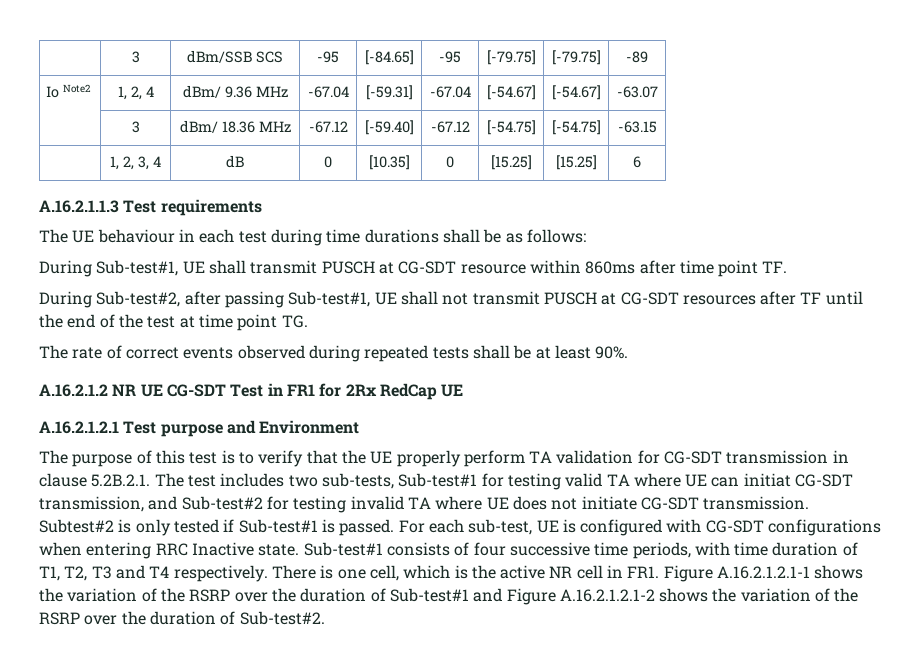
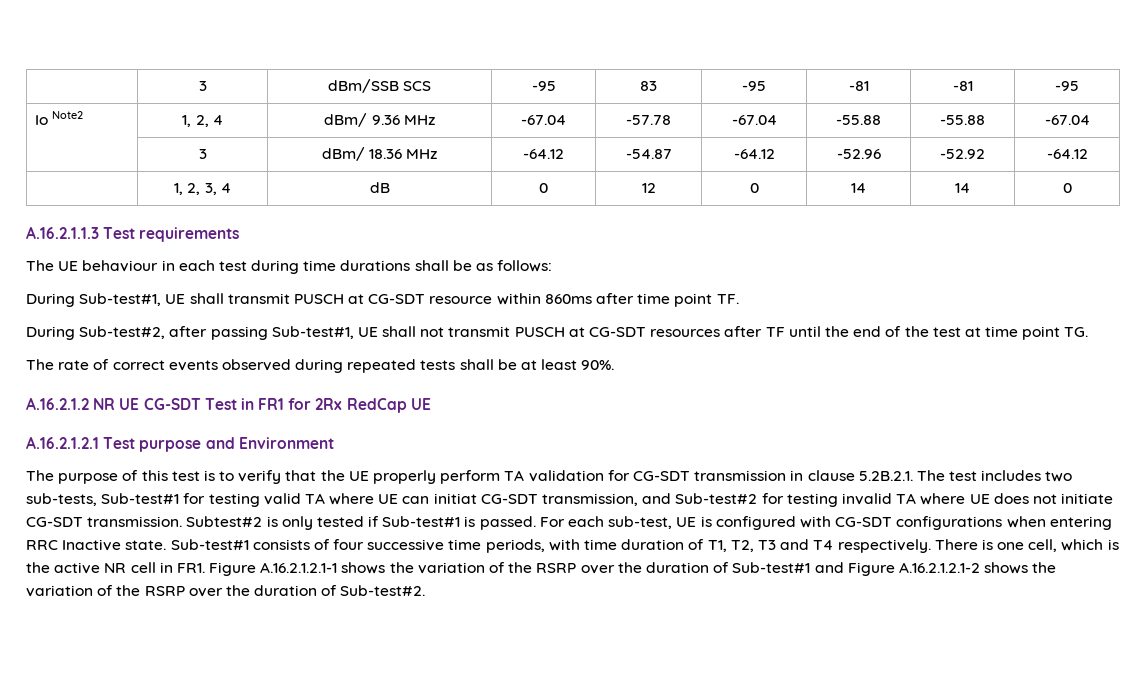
[364,50,414,65] [439,51,461,63] [486,50,536,65] [551,50,601,65] [626,51,648,63] [-84.65] | -95 | [-79.75] | [-79.75] | -89 -> [640,81,657,91] [742,81,766,91] [848,81,869,91] [952,81,973,91] [1055,81,1079,91] 83 | -95 | -81 | -81 | -95
[365,85,413,100] [429,86,471,98] [486,85,536,100] [551,85,601,100] [616,86,658,98] [-59.31] | -67.04 | [-54.67] | [-54.67] | -63.07 -> [626,115,671,125] [731,115,777,125] [836,115,881,125] [940,115,985,125] [1044,115,1090,125] -57.78 | -67.04 | -55.88 | -55.88 | -67.04
[308,121,348,133] [364,120,414,135] [430,121,470,133] [486,120,536,135] [551,120,601,135] [617,121,657,133] -67.12 | [-59.40] | -67.12 | [-54.75] | [-54.75] | -63.15 -> [523,149,564,159] [625,149,672,159] [733,149,775,159] [836,149,881,159] [940,149,985,159] [1046,149,1088,159] -64.12 | -54.87 | -64.12 | -52.96 | -52.92 | -64.12
[368,155,410,170] [446,156,454,168] [490,155,532,170] [555,155,597,170] [633,156,641,168] [10.35] | 0 | [15.25] | [15.25] | 6 -> [641,183,656,193] [749,183,759,193] [851,183,866,193] [955,183,970,193] [1062,183,1072,193] 12 | 0 | 14 | 14 | 0

